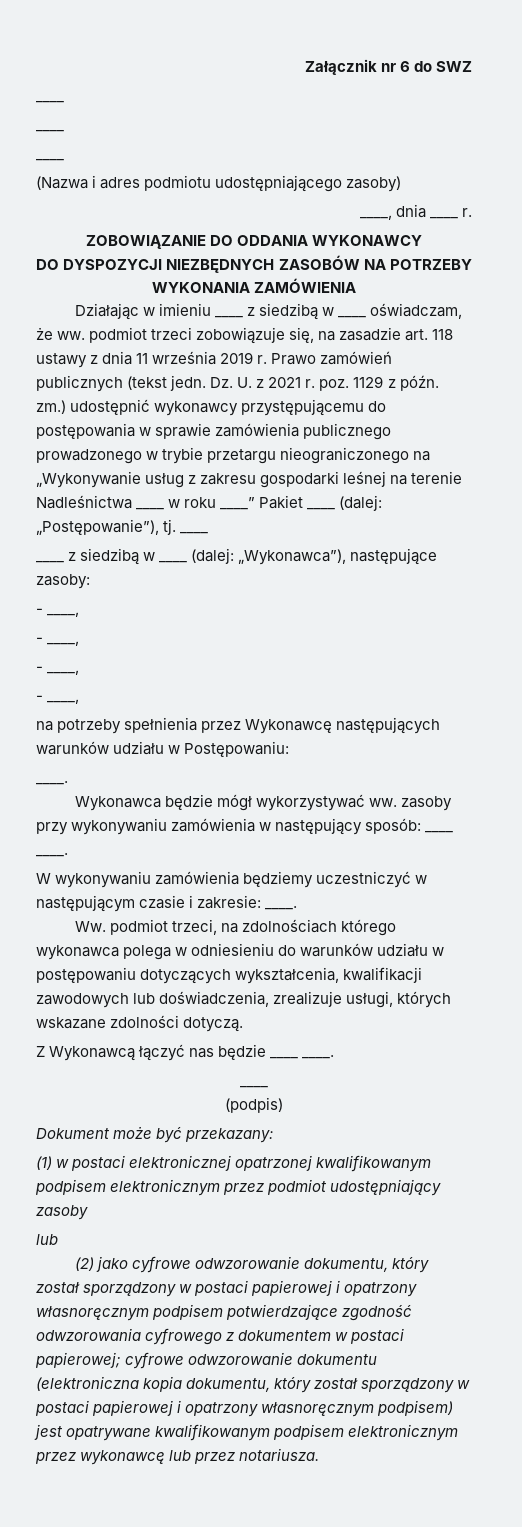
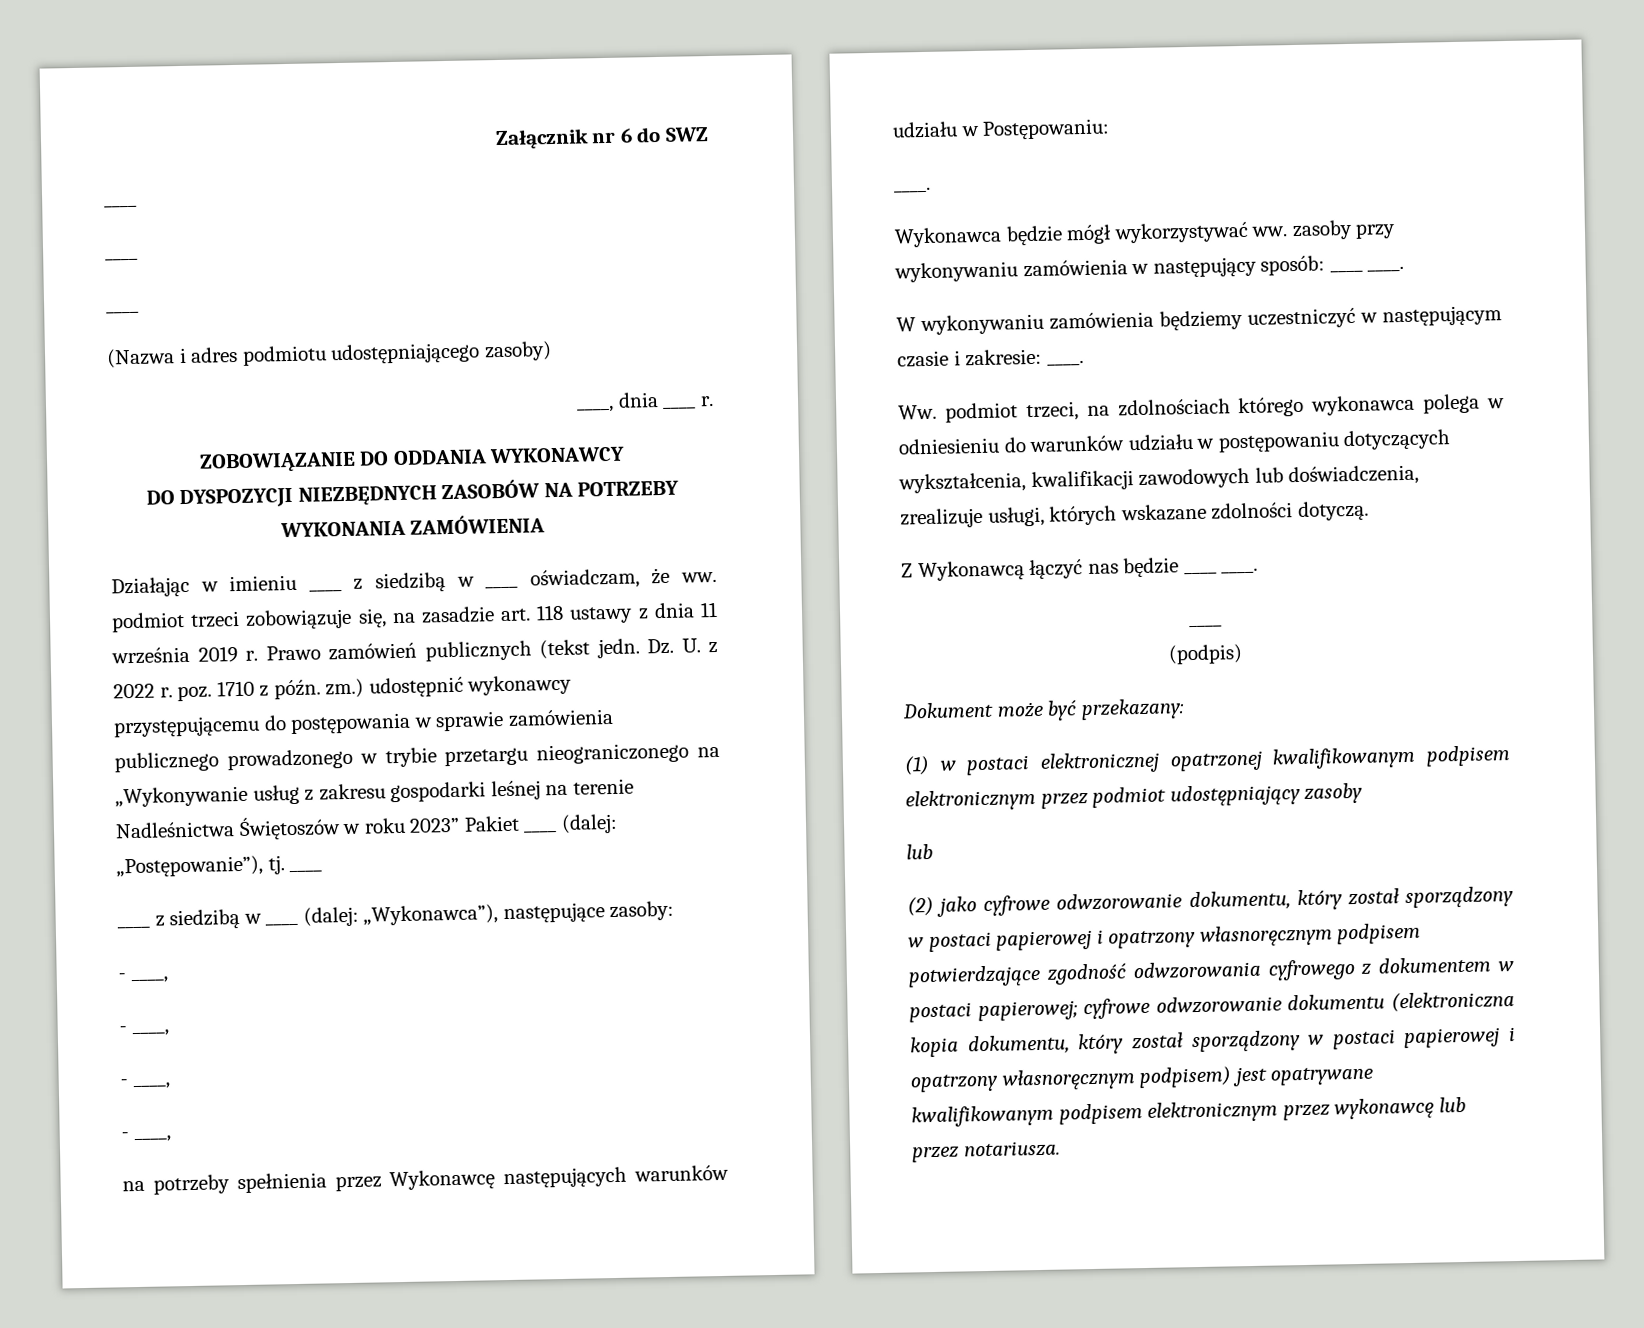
[268,377,302,388] 2021 -> [113,683,155,699] 2022
[353,376,384,388] 1129 -> [216,680,255,697] 1710
[136,508,165,510] ____ -> [238,816,341,841] Świętoszów
[220,497,256,510] ____” -> [409,817,461,833] 2023”

